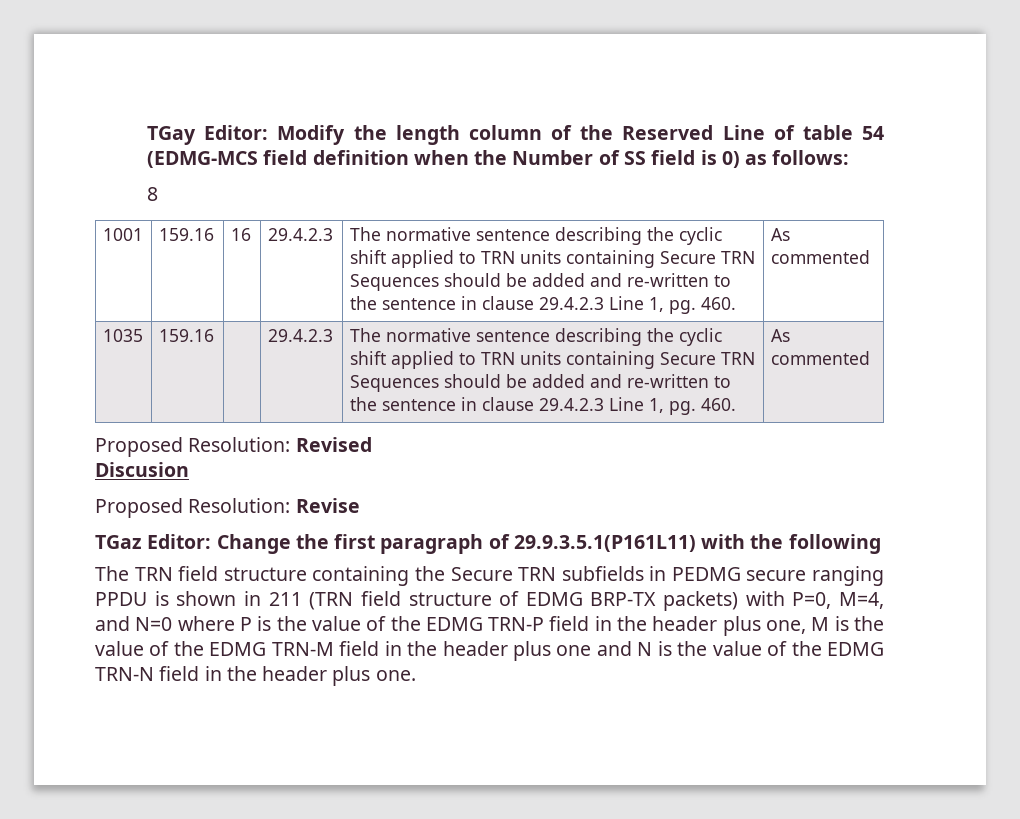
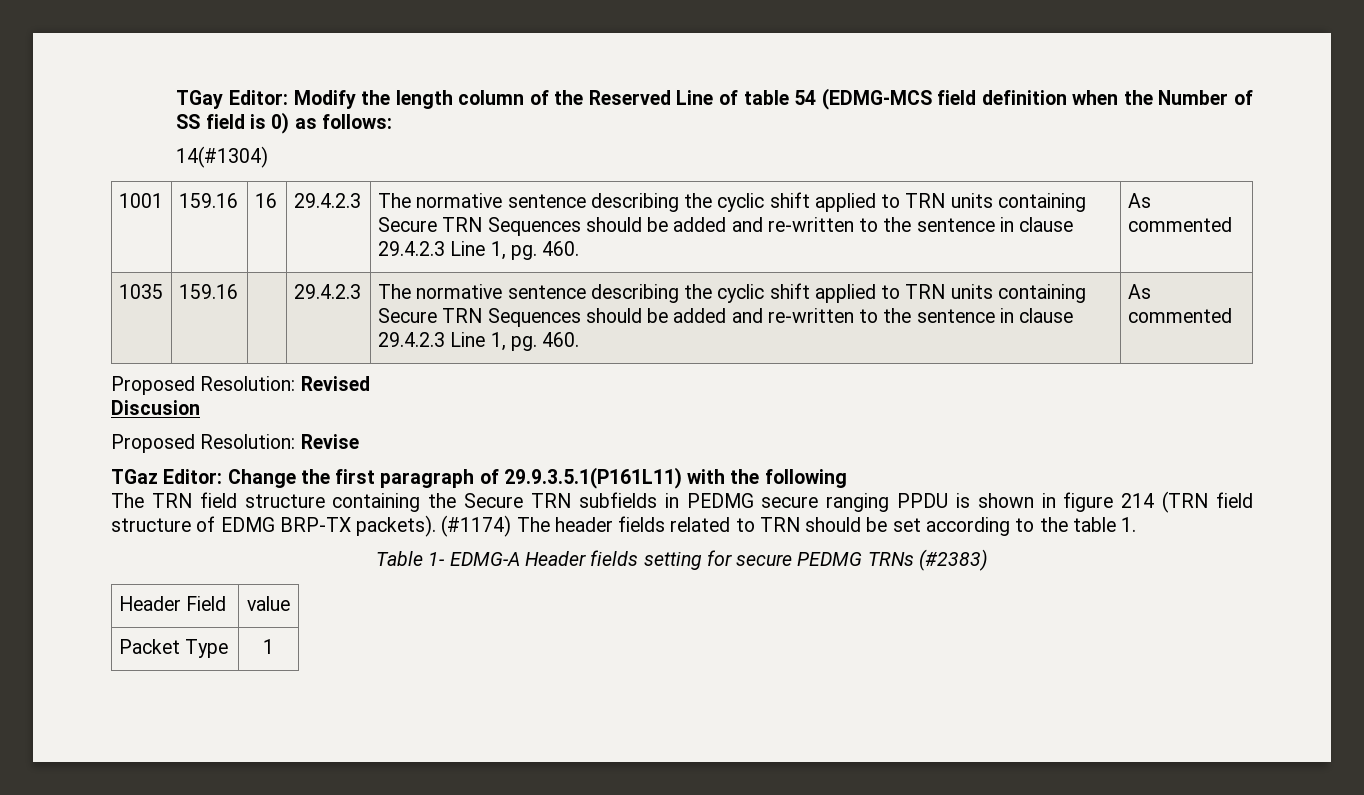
[147,187,159,201] 8 -> [176,146,269,168] 14(#1304)
[268,592,302,606] 211 -> [1063,492,1155,512] figure 214
[663,591,884,611] [95,616,884,636] [95,641,885,661] [95,666,416,686] packets) with P=0, M=4, and N=0 where P is the value of the EDMG TRN-P field in the header plus one, M is the value of the EDMG TRN-M field in the header plus one and N is the value of the EDMG TRN-N field in the header plus one. -> [356,515,1137,537] [376,549,988,571] [118,596,227,611] [247,596,290,611] [118,639,229,658] [263,639,274,654] packets). (#1174) The header fields related to TRN should be set according to the table 1. // Table 1- EDMG-A Header fields setting for secure PEDMG TRNs (#2383) // Header Field | value // Packet Type | 1

